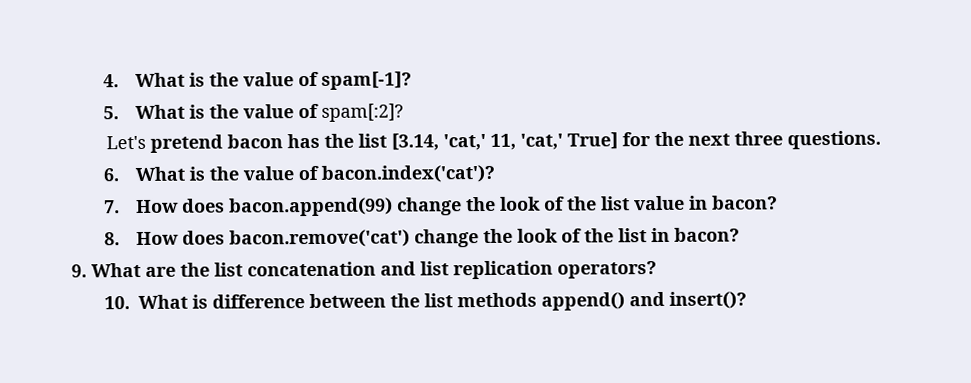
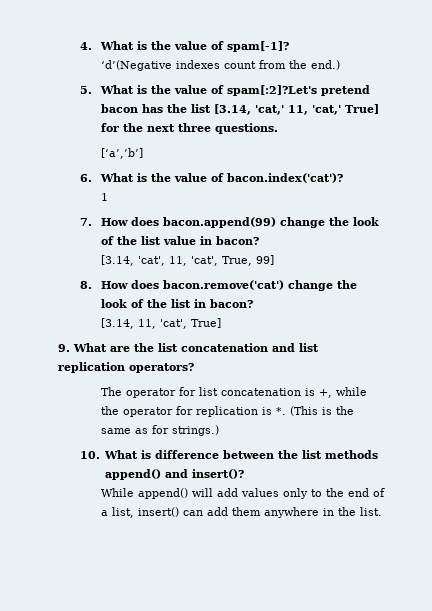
(413, 80) none -> [101,60,341,71] // ‘d’(Negative indexes count from the end.)
[321,103,405,122] [105,135,146,150] spam[:2]? // Let's -> [227,85,318,96] spam[:2]?Let's
(881, 140) none -> [101,148,144,159] // [‘a’,’b’]
(496, 173) none -> [101,193,109,201] // 1
(779, 202) none -> [101,255,275,266] // [3.14, 'cat', 11, 'cat', True, 99]
(741, 234) none -> [101,318,222,329] // [3.14, 11, 'cat', True]
(657, 270) none -> [101,387,368,398] [101,406,355,417] [101,425,220,436] // The operator for list concatenation is +, while the operator for replication is *. (This is the same as for strings.)
(747, 300) none -> [101,488,386,499] [101,507,383,518] // While append() will add values only to the end of a list, insert() can add them anywhere in the list.

